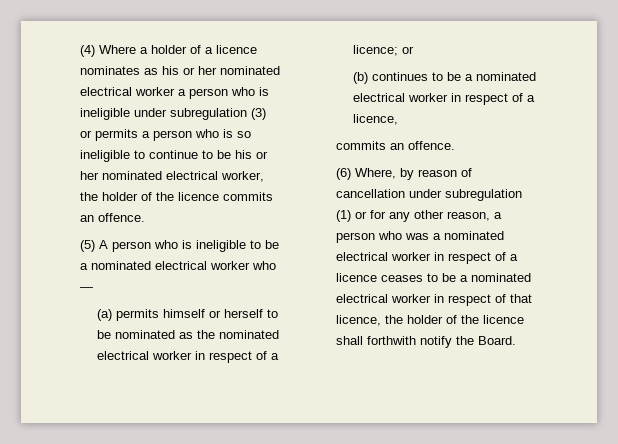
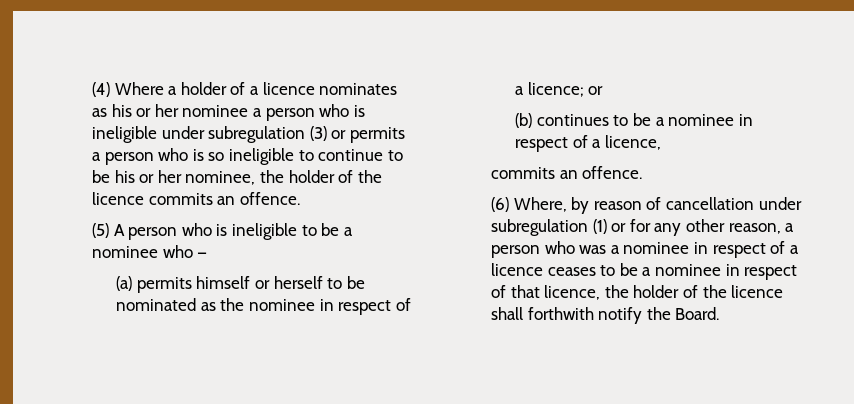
[220,66,281,75] [80,87,176,96] nominated electrical worker -> [182,105,249,117] nominee
[102,171,265,182] nominated electrical worker, -> [185,171,256,185] nominee,
[91,261,251,270] nominated electrical worker -> [92,246,159,258] nominee
[218,330,279,339] [96,351,192,360] nominated electrical worker -> [248,299,315,311] nominee
[475,72,536,81] [352,93,448,102] nominated electrical worker -> [668,114,735,126] nominee
[444,231,505,240] [336,252,432,261] nominated electrical worker -> [623,242,690,254] nominee
[471,273,532,282] [336,294,432,303] nominated electrical worker -> [655,264,722,276] nominee

